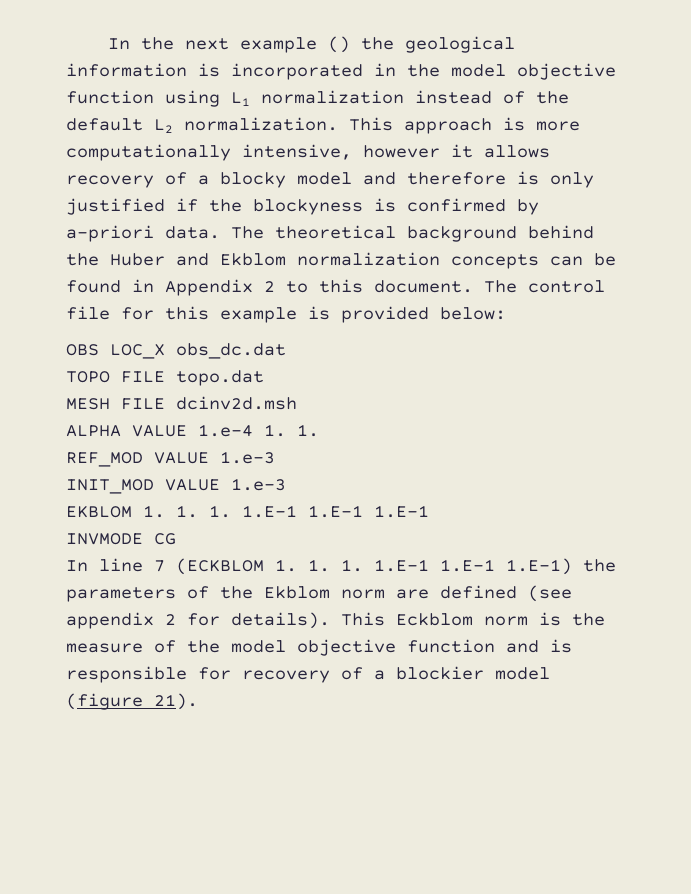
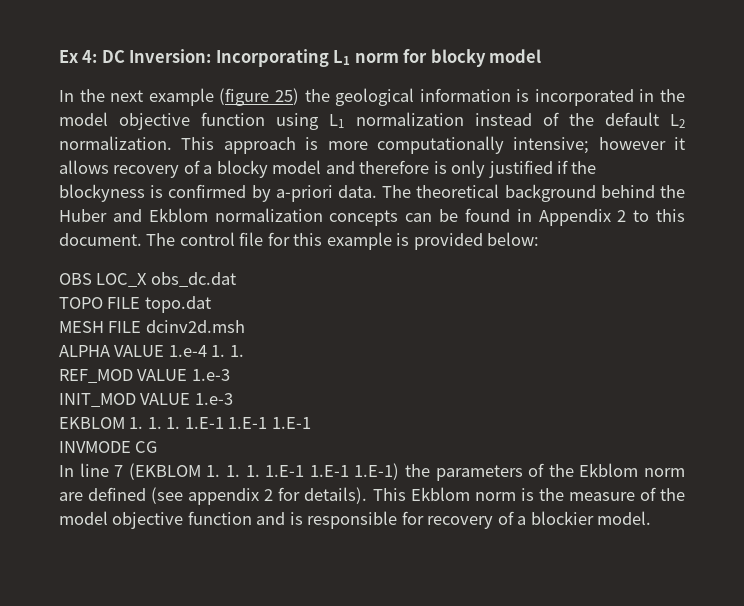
(107, 44) none -> [59,49,542,67] Ex 4: DC Inversion: Incorporating L1 norm for blocky model //
[327,36,350,53] () -> [219,88,299,106] (figure 25)
[242,144,352,160] intensive, -> [513,137,590,154] intensive;
[176,558,264,575] (ECKBLOM -> [128,463,201,480] (EKBLOM
[396,613,473,626] Eckblom -> [410,487,470,501] Ekblom
[495,667,550,680] [66,693,198,710] model (figure 21). -> [597,511,652,525] model.

